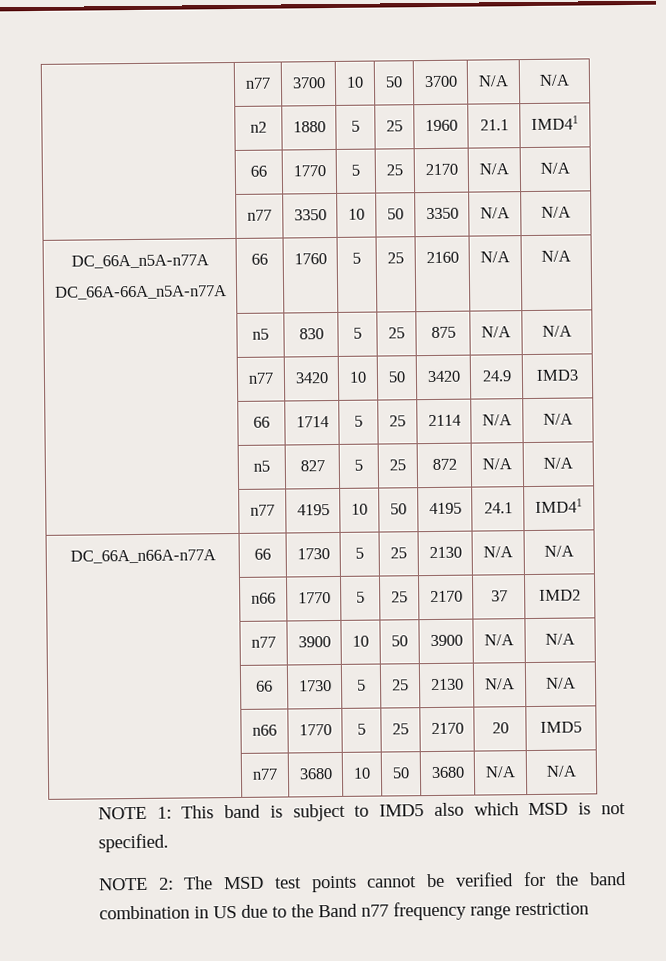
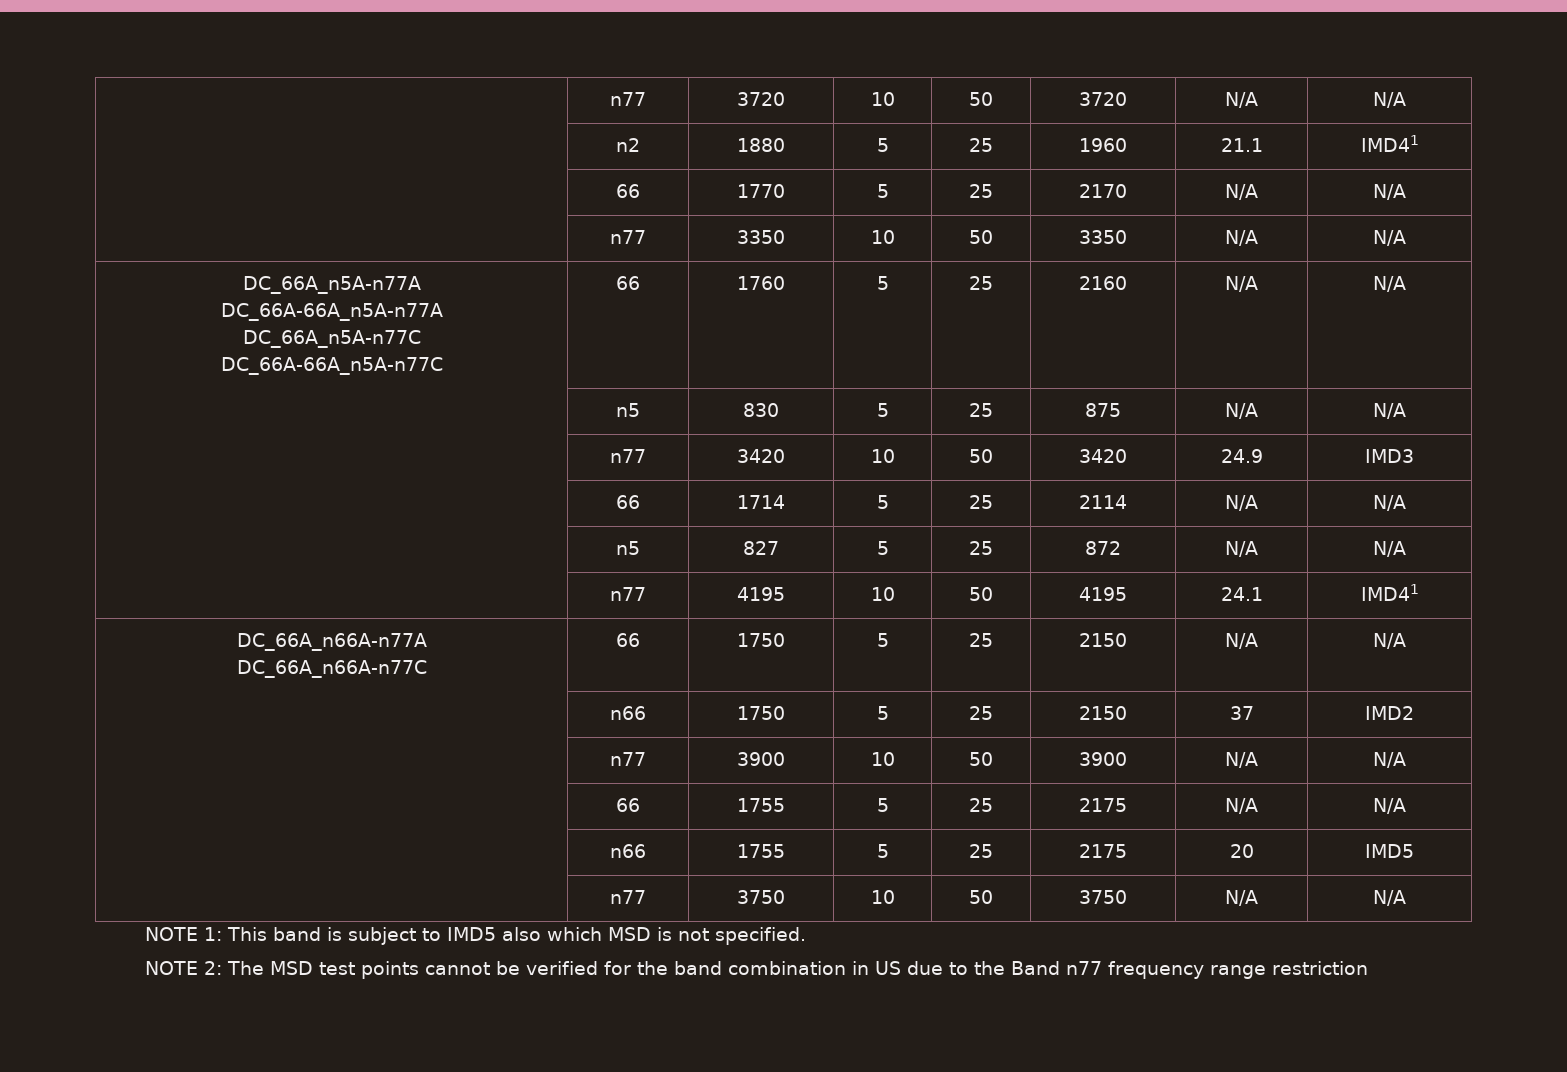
[245,77,271,89] [291,77,326,89] [346,76,364,88] [385,76,403,88] [423,75,458,88] | n77 | 3700 | 10 | 50 | 3700 -> [610,92,646,106] [737,92,785,106] [870,92,895,106] [969,92,993,106] [1079,92,1127,106] | n77 | 3720 | 10 | 50 | 3720
(227, 292) none -> [242,330,421,348] [220,357,443,375] // DC_66A_n5A-n77C // DC_66A-66A_n5A-n77C
[254,548,271,560] [296,548,330,560] [355,547,364,559] [390,547,407,559] [428,546,462,559] [483,546,513,558] [544,545,574,557] [251,592,276,604] [297,592,331,604] [356,591,365,603] [391,591,408,603] [429,590,463,603] | 66 | 1730 | 5 | 25 | 2130 | N/A | N/A // | n66 | 1770 | 5 | 25 | 2170 -> [236,660,427,678] [616,633,640,647] [737,633,785,647] [876,633,889,647] [969,633,993,647] [1079,633,1127,647] [1225,633,1258,649] [1373,633,1406,649] [610,706,646,720] [737,706,785,720] [876,706,889,720] [969,706,993,720] [1079,706,1127,720] // DC_66A_n66A-n77C | 66 | 1750 | 5 | 25 | 2150 | N/A | N/A // | n66 | 1750 | 5 | 25 | 2150
[298,680,332,692] [357,679,366,691] [392,679,409,691] [430,678,464,691] [485,678,515,690] [546,677,576,689] [252,724,277,736] [298,724,332,736] [357,723,366,735] [392,723,409,735] [430,722,464,735] 1730 | 5 | 25 | 2130 | N/A | N/A // | n66 | 1770 | 5 | 25 | 2170 -> [737,798,785,812] [876,798,889,812] [969,798,993,812] [1079,798,1127,812] [1225,798,1258,814] [1373,798,1406,814] [610,844,646,858] [737,844,785,858] [876,844,889,858] [969,844,993,858] [1079,844,1127,858] 1755 | 5 | 25 | 2175 | N/A | N/A // | n66 | 1755 | 5 | 25 | 2175
[298,768,333,780] [353,767,371,779] [392,767,410,779] [430,766,465,779] 3680 | 10 | 50 | 3680 -> [737,890,785,904] [870,890,895,904] [969,890,993,904] [1079,890,1127,904] 3750 | 10 | 50 | 3750

